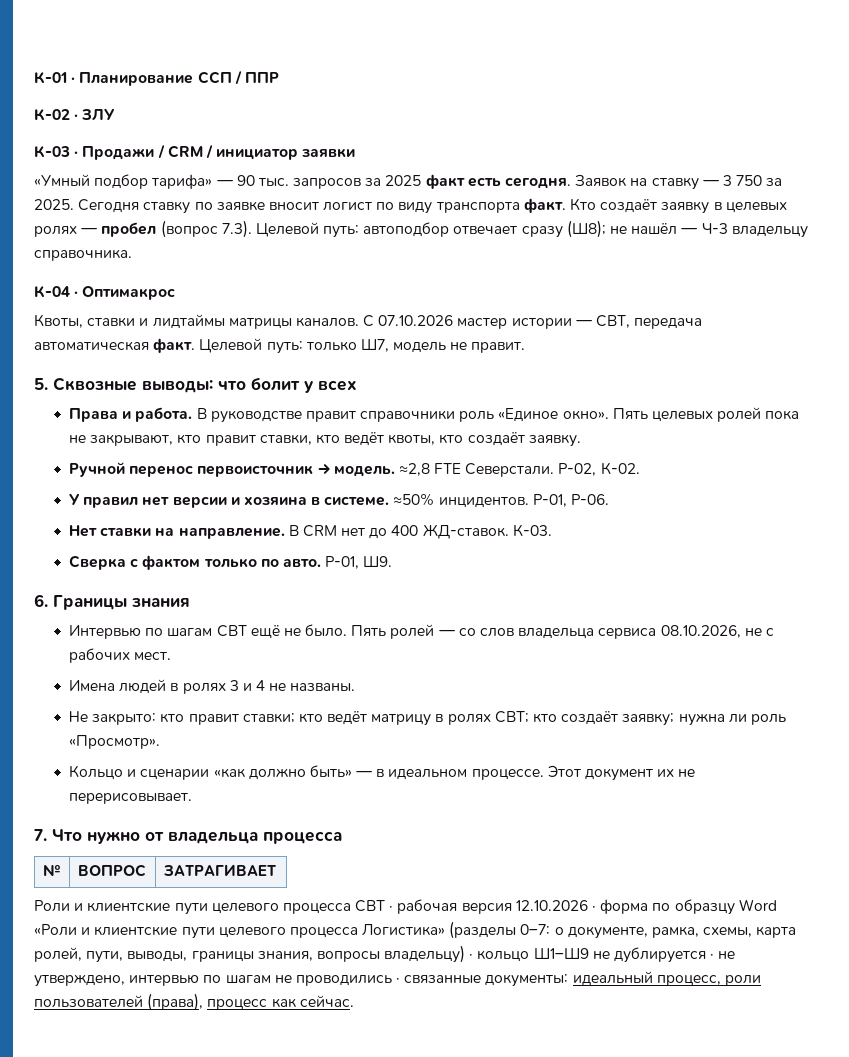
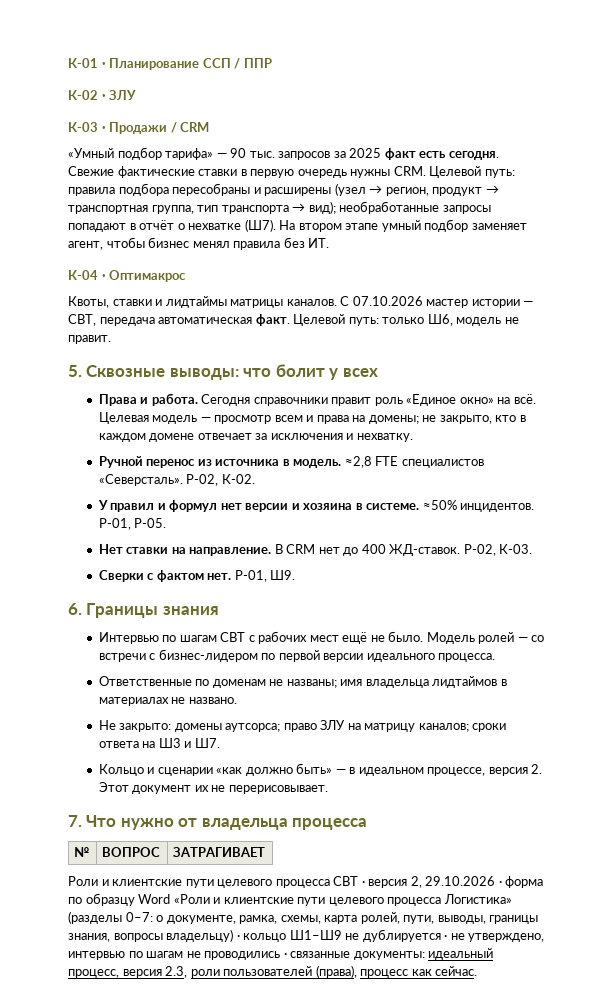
[205,144,356,160] / инициатор заявки -> (210, 127) none
[575,174,783,190] [34,198,787,214] [34,220,808,238] [34,249,132,261] Заявок на ставку — 3 750 за 2025. Сегодня ставку по заявке вносит логист по виду транспорта факт. Кто создаёт заявку в целевых ролях — пробел (вопрос 7.3). Целевой путь: автоподбор отвечает сразу (Ш8); не нашёл — Ч-3 владельцу справочника. -> [68,166,515,178] [68,183,499,196] [68,201,491,214] [68,219,527,232] [68,237,330,250] Свежие фактические ставки в первую очередь нужны CRM. Целевой путь: правила подбора пересобраны и расширены (узел → регион, продукт → транспортная группа, тип транспорта → вид); необработанные запросы попадают в отчёт о нехватке (Ш7). На втором этапе умный подбор заменяет агент, чтобы бизнес менял правила без ИТ.
[360,338,389,352] Ш7, -> [427,314,453,326] Ш6,
[196,407,800,423] [68,432,581,447] В руководстве правит справочники роль «Единое окно». Пять целевых ролей пока не закрывают, кто правит ставки, кто ведёт квоты, кто создаёт заявку. -> [201,394,536,406] [98,412,526,424] [98,433,413,442] Сегодня справочники правит роль «Единое окно» на всё. Целевая модель — просмотр всем и права на домены; не закрыто, кто в каждом домене отвечает за исключения и нехватку.
[197,464,330,477] первоисточник → -> [197,459,290,466] из источника в
[465,463,555,477] Северстали. -> [401,459,484,468] [98,474,183,486] специалистов «Северсталь».
(139, 502) none -> [157,500,218,512] и формул
[570,494,609,505] Р-06. -> [134,518,167,528] Р-05.
(509, 531) none -> [463,544,496,556] Р-02,
[68,555,126,570] Сверка -> [98,570,144,582] Сверки
[203,558,321,568] только по авто. -> [207,573,232,580] нет.
(247, 631) none -> [248,631,339,644] с рабочих мест
[351,625,387,637] Пять -> [426,632,475,644] Модель
[479,625,774,639] [68,648,172,663] [68,679,356,694] [68,711,786,726] [68,735,160,749] слов владельца сервиса 08.10.2026, не с рабочих мест. // Имена людей в ролях 3 и 4 не названы. // Не закрыто: кто правит ставки; кто ведёт матрицу в ролях СВТ; кто создаёт заявку; нужна ли роль «Просмотр». -> [98,649,496,662] [98,676,507,688] [98,697,237,706] [98,720,507,732] [98,738,220,748] встречи с бизнес-лидером по первой версии идеального процесса. // Ответственные по доменам не названы; имя владельца лидтаймов в материалах не названо. // Не закрыто: домены аутсорса; право ЗЛУ на матрицу каналов; сроки ответа на Ш3 и Ш7.
[471,769,544,780] процессе. -> [427,764,543,776] процессе, версия 2.
[397,899,588,914] рабочая версия 12.10.2026 -> [368,876,496,888] версия 2, 29.10.2026
(721, 980) none -> [122,966,188,978] версия 2.3,

